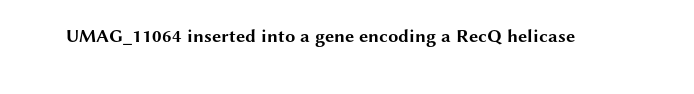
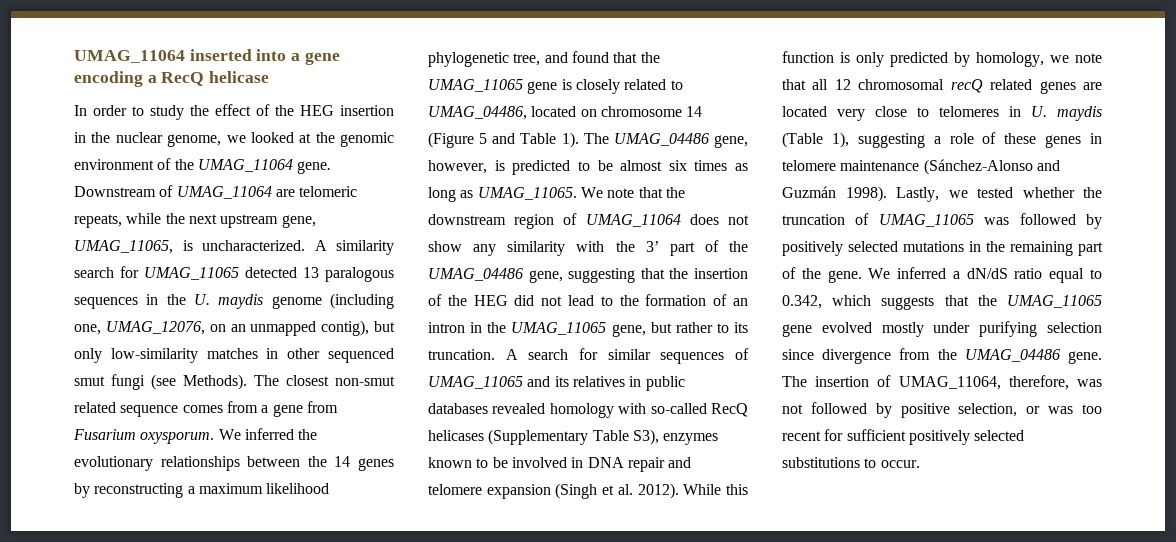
(575, 35) none -> [74,104,394,120] [74,132,394,147] [74,158,332,174] [74,185,358,199] [74,213,316,228] [74,240,394,255] [74,266,394,282] [74,293,394,309] [74,320,396,336] [74,348,395,363] [74,374,395,390] [74,401,338,417] [73,428,318,444] [74,456,394,471] [74,483,330,498] [428,51,660,67] [428,79,683,94] [428,106,703,120] [428,132,748,148] [428,160,748,175] [428,187,685,202] [428,213,749,229] [428,240,748,256] [428,268,748,283] [428,294,748,306] [428,322,748,337] [428,348,749,364] [428,376,685,391] [428,403,748,418] [428,429,719,445] [428,457,692,472] [428,483,748,499] [782,51,1102,67] [782,79,1102,94] [782,106,1102,121] [782,132,1102,148] [782,159,1060,175] [782,186,1102,202] [782,213,1102,229] [782,241,1103,256] [782,267,1102,283] [782,295,1102,310] [782,321,1102,337] [782,348,1102,364] [782,375,1102,390] [782,402,1102,418] [782,429,1025,445] [782,457,920,468] // In order to study the effect of the HEG insertion in the nuclear genome, we looked at the genomic environment of the UMAG_11064 gene. Downstream of UMAG_11064 are telomeric repeats, while the next upstream gene, UMAG_11065, is uncharacterized. A similarity search for UMAG_11065 detected 13 paralogous sequences in the U. maydis genome (including one, UMAG_12076, on an unmapped contig), but only low-similarity matches in other sequenced smut fungi (see Methods). The closest non-smut related sequence comes from a gene from Fusarium oxysporum. We inferred the evolutionary relationships between the 14 genes by reconstructing a maximum likelihood phylogenetic tree, and found that the UMAG_11065 gene is closely related to UMAG_04486, located on chromosome 14 (Figure 5 and Table 1). The UMAG_04486 gene, however, is predicted to be almost six times as long as UMAG_11065. We note that the downstream region of UMAG_11064 does not show any similarity with the 3’ part of the UMAG_04486 gene, suggesting that the insertion of the HEG did not lead to the formation of an intron in the UMAG_11065 gene, but rather to its truncation. A search for similar sequences of UMAG_11065 and its relatives in public databases revealed homology with so-called RecQ helicases (Supplementary Table S3), enzymes known to be involved in DNA repair and telomere expansion (Singh et al. 2012). While this function is only predicted by homology, we note that all 12 chromosomal recQ related genes are located very close to telomeres in U. maydis (Table 1), suggesting a role of these genes in telomere maintenance (Sánchez-Alonso and Guzmán 1998). Lastly, we tested whether the truncation of UMAG_11065 was followed by positively selected mutations in the remaining part of the gene. We inferred a dN/dS ratio equal to 0.342, which suggests that the UMAG_11065 gene evolved mostly under purifying selection since divergence from the UMAG_04486 gene. The insertion of UMAG_11064, therefore, was not followed by positive selection, or was too recent for sufficient positively selected substitutions to occur.

